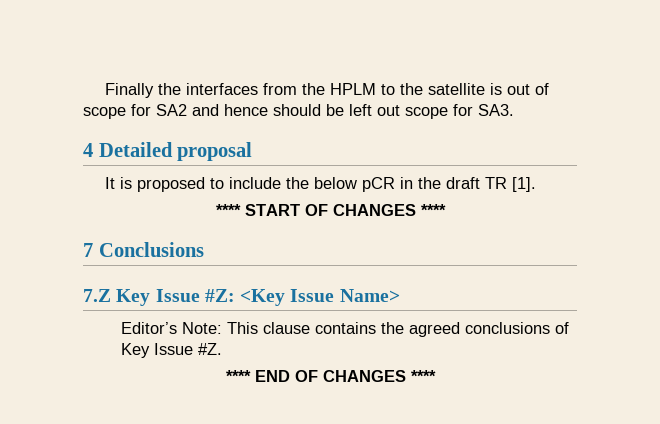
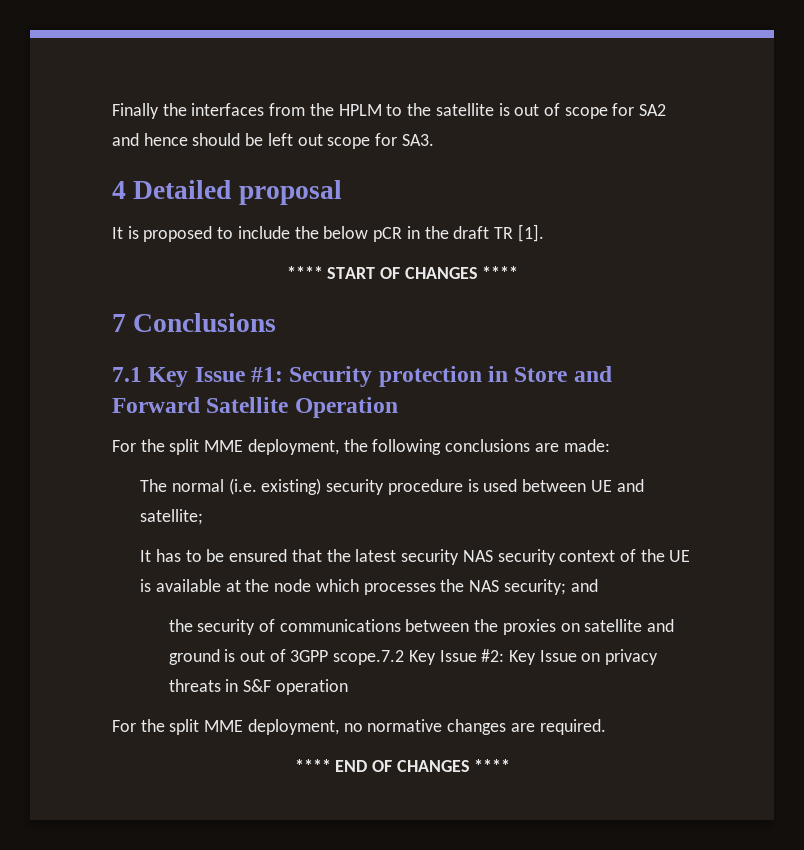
[83,289,400,306] [121,322,570,337] [121,343,223,358] 7.Z Key Issue #Z: <Key Issue Name> // Editor’s Note: This clause contains the agreed conclusions of Key Issue #Z. -> [112,366,612,387] [112,397,398,418] [112,439,610,455] [140,478,644,495] [140,509,204,525] [140,549,691,565] [140,579,598,595] [168,619,675,635] [168,649,659,665] [168,679,348,695] [112,719,606,735] 7.1 Key Issue #1: Security protection in Store and Forward Satellite Operation // For the split MME deployment, the following conclusions are made: // The normal (i.e. existing) security procedure is used between UE and satellite; // It has to be ensured that the latest security NAS security context of the UE is available at the node which processes the NAS security; and // the security of communications between the proxies on satellite and ground is out of 3GPP scope.7.2 Key Issue #2: Key Issue on privacy threats in S&F operation // For the split MME deployment, no normative changes are required.

